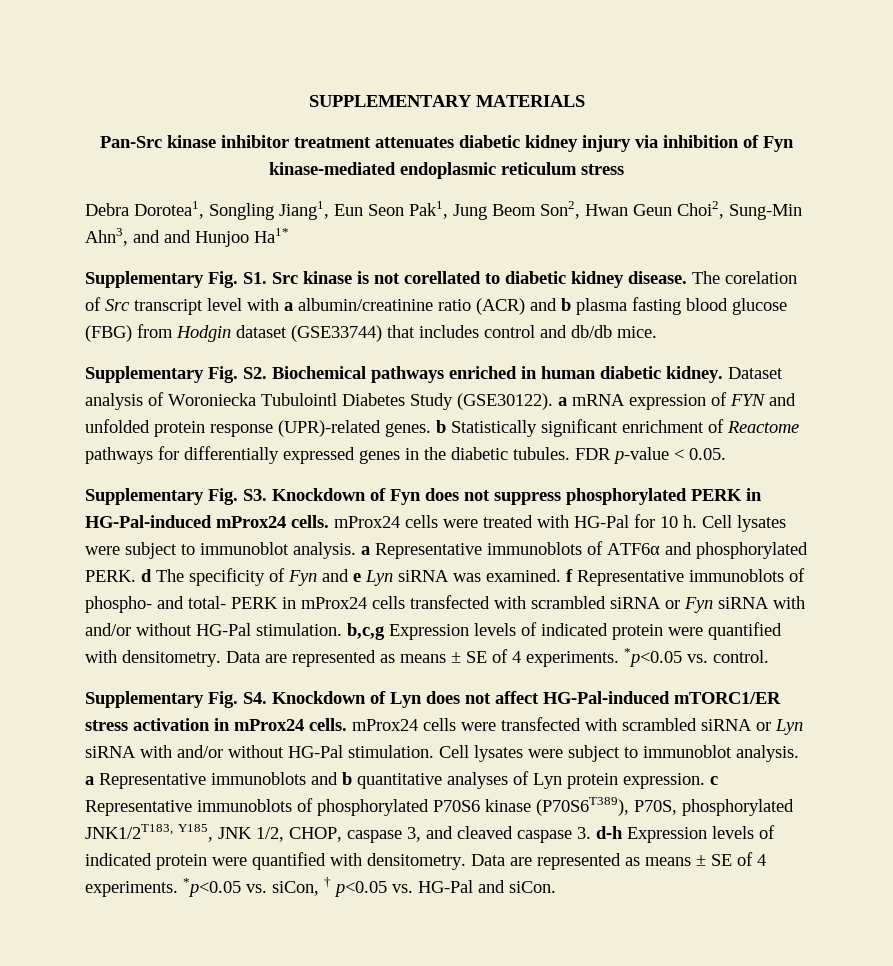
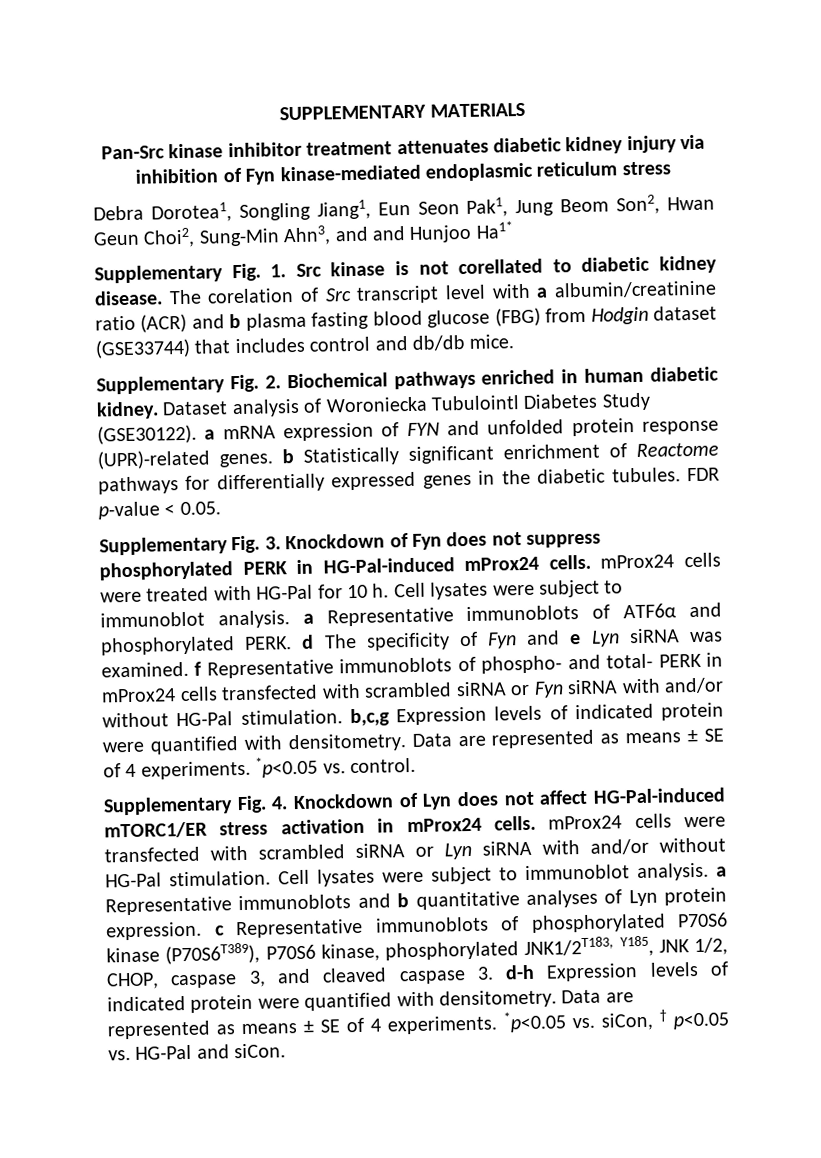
[243,272,267,284] S1. -> [270,264,287,278] 1.
[243,367,267,379] S2. -> [264,375,281,389] 2.
[243,489,267,501] S3. -> [264,536,281,550] 3.
[243,692,267,704] S4. -> [271,796,289,810] 4.
[634,800,677,815] P70S, -> [265,943,380,962] P70S6 kinase,

